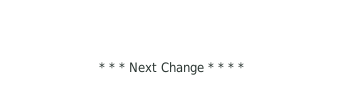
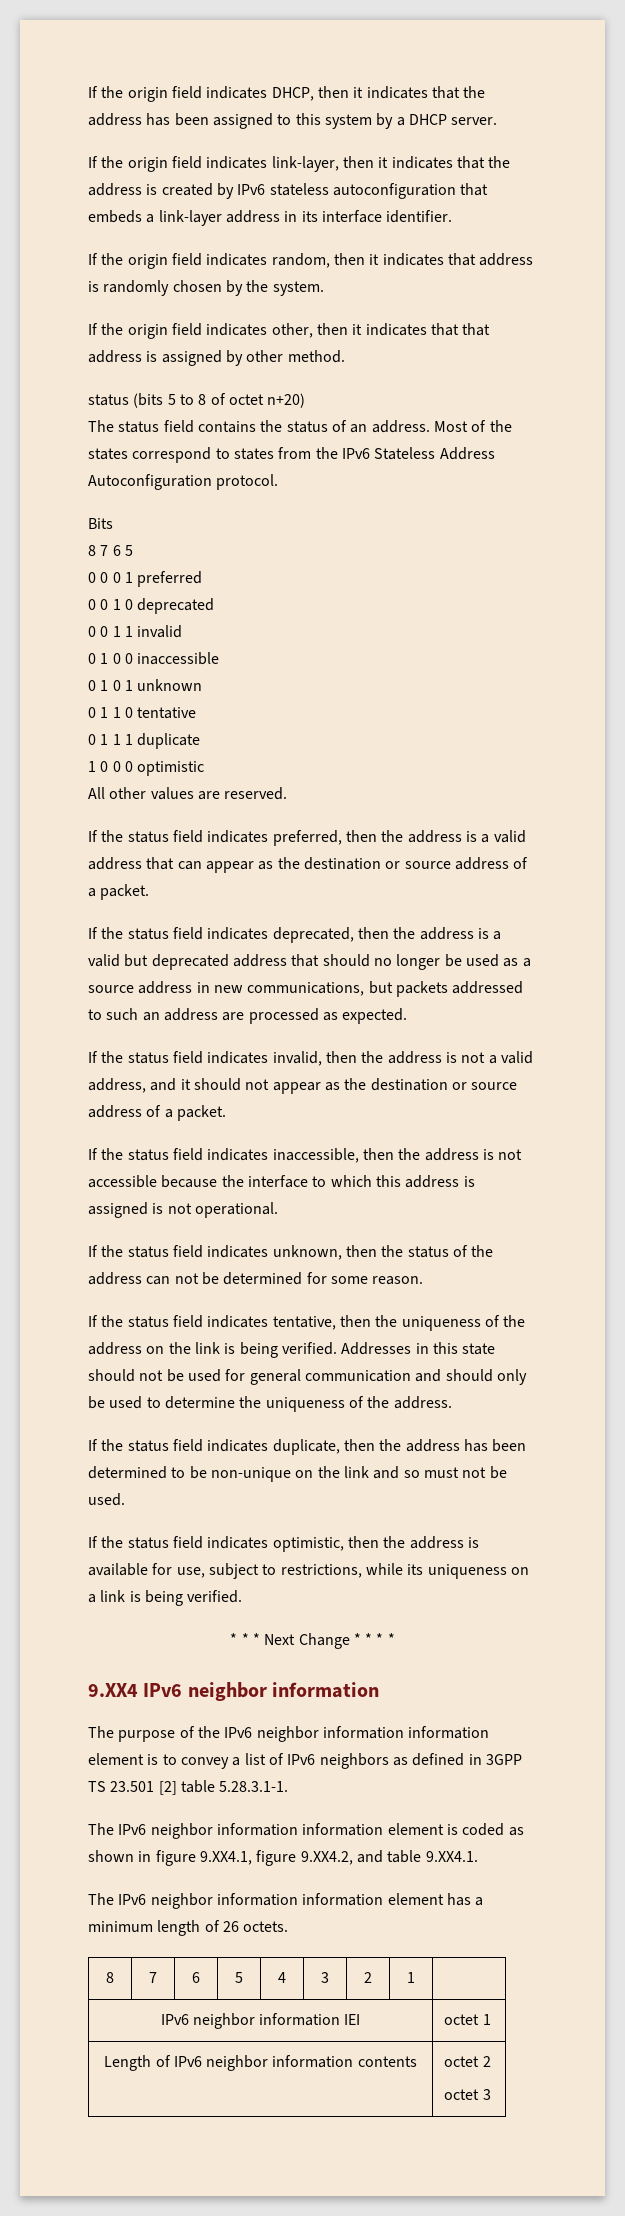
(99, 67) none -> [88,86,486,102] [88,113,498,129] [88,156,511,172] [88,183,489,199] [88,210,453,226] [88,253,534,269] [88,280,324,296] [88,323,491,339] [88,350,345,366] [88,393,306,408] [88,420,512,433] [88,447,495,463] [88,474,279,490] [88,518,113,529] [88,545,133,556] [88,571,203,587] [88,598,215,614] [88,625,183,638] [88,652,220,665] [88,679,203,691] [88,707,197,719] [88,733,201,749] [88,761,205,776] [88,787,288,800] [88,830,526,846] [88,857,529,873] [88,884,150,900] [88,927,502,943] [88,954,531,970] [88,981,524,997] [88,1008,408,1024] [88,1051,533,1066] [88,1078,518,1094] [88,1105,226,1121] [88,1148,523,1163] [88,1175,475,1188] [88,1202,278,1218] [88,1245,494,1260] [88,1272,424,1285] [88,1315,526,1331] [88,1342,496,1358] [88,1369,527,1385] [88,1396,452,1412] [88,1439,527,1455] [88,1466,507,1482] [88,1493,125,1506] [88,1536,479,1552] [88,1563,529,1579] [88,1590,243,1606] If the origin field indicates DHCP, then it indicates that the address has been assigned to this system by a DHCP server. // If the origin field indicates link-layer, then it indicates that the address is created by IPv6 stateless autoconfiguration that embeds a link-layer address in its interface identifier. // If the origin field indicates random, then it indicates that address is randomly chosen by the system. // If the origin field indicates other, then it indicates that that address is assigned by other method. // status (bits 5 to 8 of octet n+20) // The status field contains the status of an address. Most of the states correspond to states from the IPv6 Stateless Address Autoconfiguration protocol. // Bits // 8 7 6 5 // 0 0 0 1 preferred // 0 0 1 0 deprecated // 0 0 1 1 invalid // 0 1 0 0 inaccessible // 0 1 0 1 unknown // 0 1 1 0 tentative // 0 1 1 1 duplicate // 1 0 0 0 optimistic // All other values are reserved. // If the status field indicates preferred, then the address is a valid address that can appear as the destination or source address of a packet. // If the status field indicates deprecated, then the address is a valid but deprecated address that should no longer be used as a source address in new communications, but packets addressed to such an address are processed as expected. // If the status field indicates invalid, then the address is not a valid address, and it should not appear as the destination or source address of a packet. // If the status field indicates inaccessible, then the address is not accessible because the interface to which this address is assigned is not operational. // If the status field indicates unknown, then the status of the address can not be determined for some reason. // If the status field indicates tentative, then the uniqueness of the address on the link is being verified. Addresses in this state should not be used for general communication and should only be used to determine the uniqueness of the address. // If the status field indicates duplicate, then the address has been determined to be non-unique on the link and so must not be used. // If the status field indicates optimistic, then the address is available for use, subject to restrictions, while its uniqueness on a link is being verified. //
(244, 67) none -> [88,1682,380,1701] [88,1726,490,1742] [88,1753,522,1769] [88,1780,289,1795] [88,1823,524,1839] [88,1850,478,1866] [88,1893,484,1909] [88,1920,289,1936] [106,1972,114,1983] [149,1972,157,1983] [192,1972,200,1983] [235,1972,243,1983] [278,1972,286,1983] [321,1972,329,1983] [364,1972,372,1983] [407,1972,415,1983] [160,2013,361,2029] [444,2014,491,2025] [104,2055,417,2071] [444,2056,491,2067] [444,2089,491,2100] // 9.XX4 IPv6 neighbor information // The purpose of the IPv6 neighbor information information element is to convey a list of IPv6 neighbors as defined in 3GPP TS 23.501 [2] table 5.28.3.1-1. // The IPv6 neighbor information information element is coded as shown in figure 9.XX4.1, figure 9.XX4.2, and table 9.XX4.1. // The IPv6 neighbor information information element has a minimum length of 26 octets. // 8 | 7 | 6 | 5 | 4 | 3 | 2 | 1 | // IPv6 neighbor information IEI | octet 1 // Length of IPv6 neighbor information contents | octet 2 // octet 3

